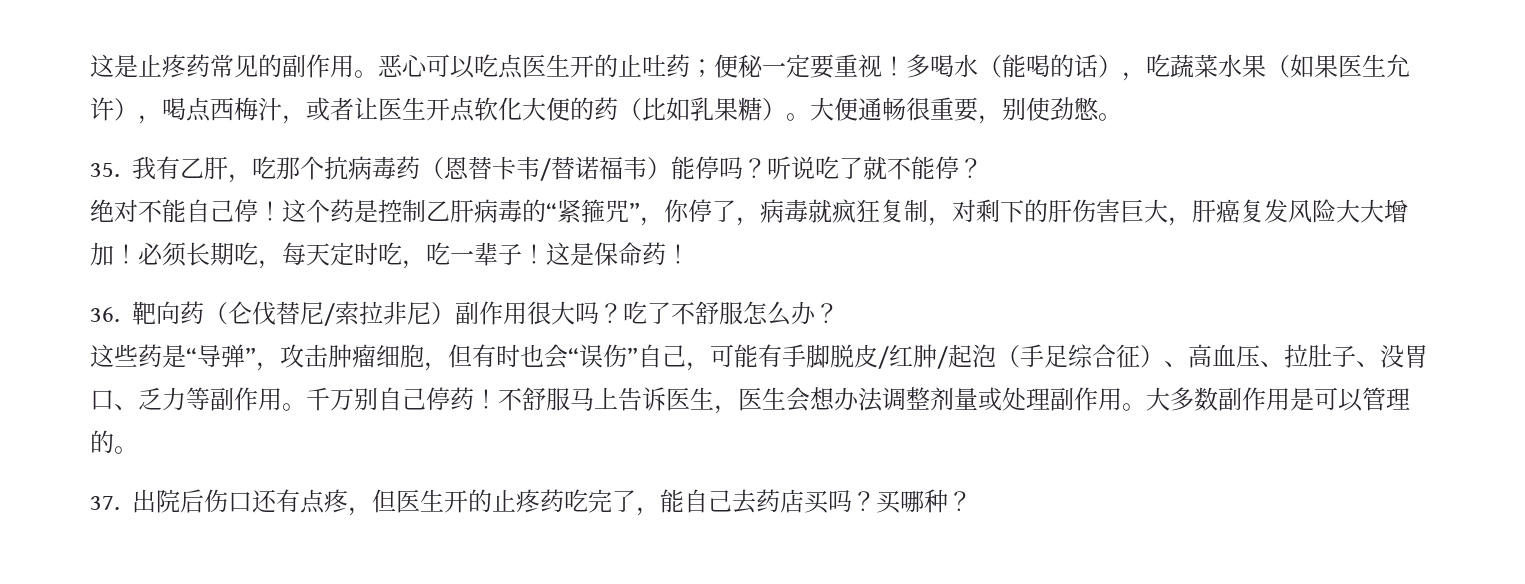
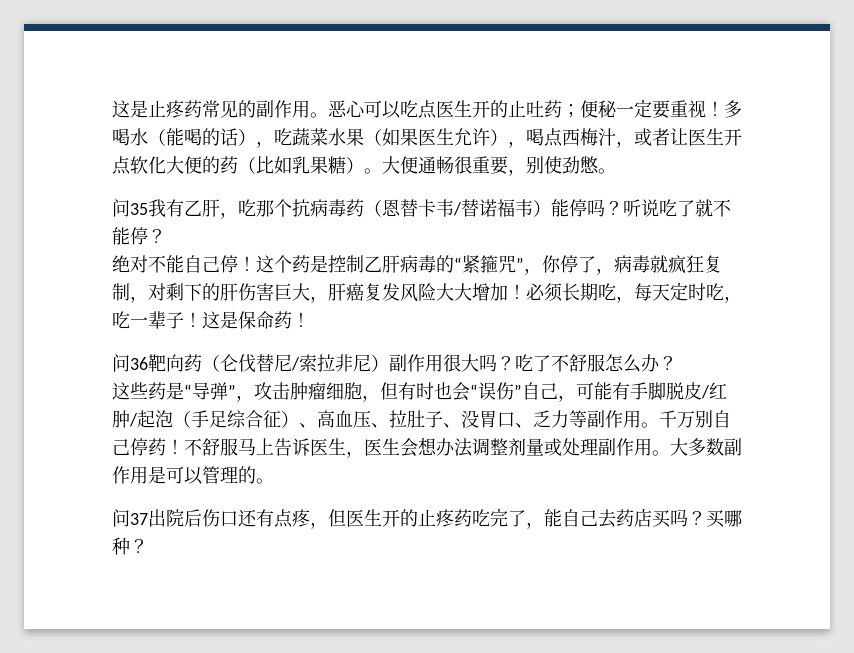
[90,163,120,177] 35. -> [112,199,148,217] 问35
[90,307,120,322] 36. -> [112,354,148,372] 问36
[90,496,120,510] 37. -> [112,509,148,527] 问37

